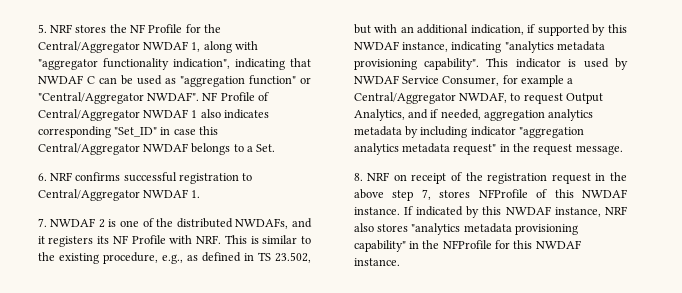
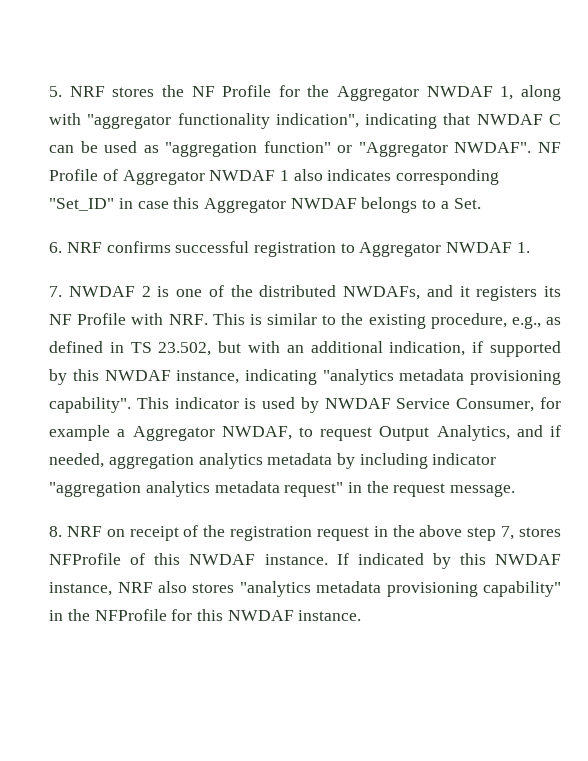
[37,41,140,53] Central/Aggregator -> [337,86,420,101] Aggregator
[37,92,144,104] "Central/Aggregator -> [358,142,448,157] "Aggregator
[37,109,140,121] Central/Aggregator -> [122,170,205,185] Aggregator
[37,143,140,155] Central/Aggregator -> [203,198,286,213] Aggregator
[37,189,140,201] Central/Aggregator -> [359,242,442,257] Aggregator
[353,92,456,104] Central/Aggregator -> [132,426,215,441] Aggregator

